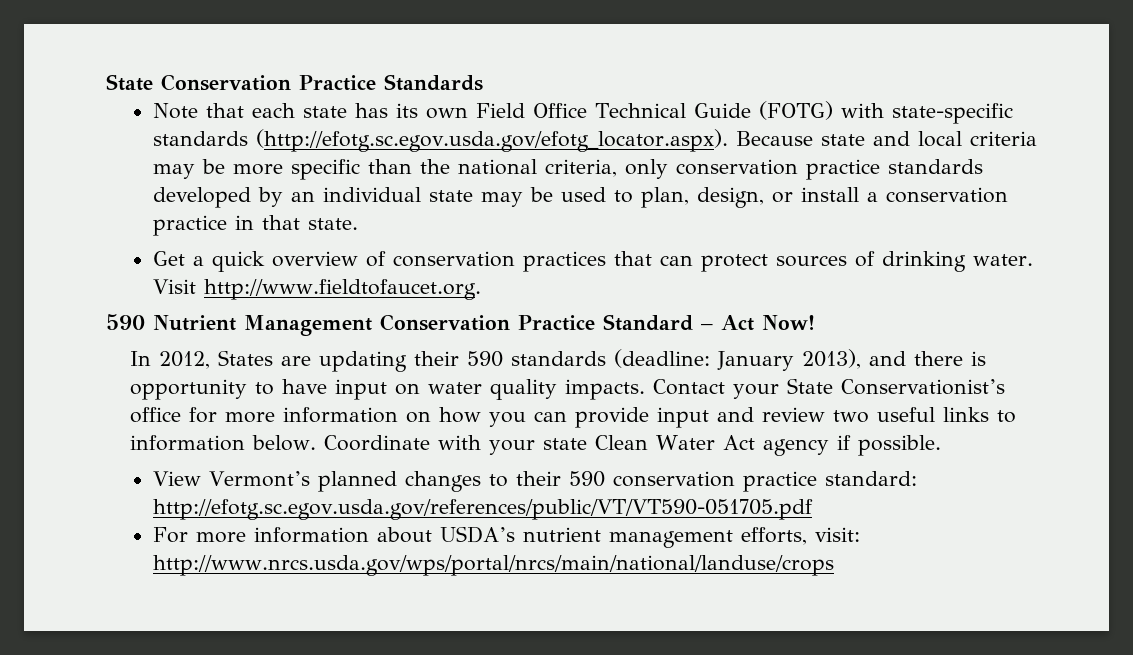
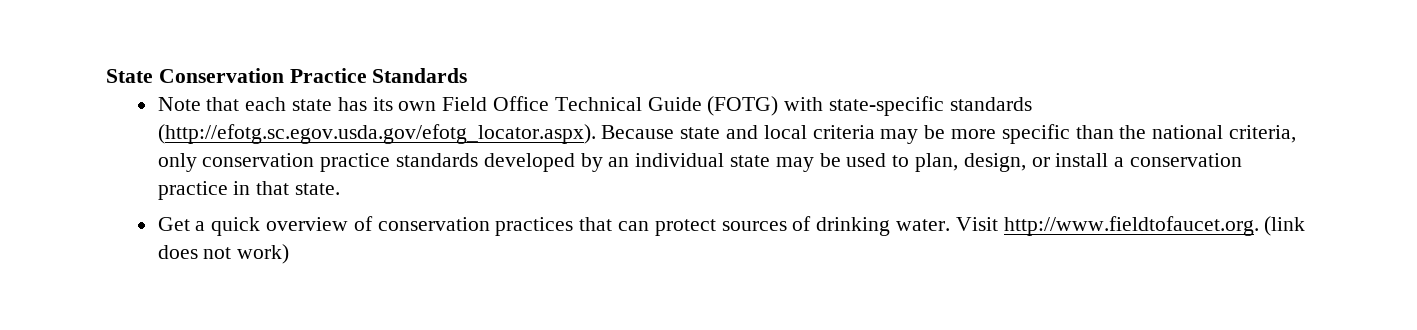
[106,314,815,336] [129,349,986,372] [129,378,1005,400] [129,407,1016,428] [129,435,941,456] [153,471,918,492] [153,499,814,520] [153,526,861,548] [153,555,835,576] // 590 Nutrient Management Conservation Practice Standard – Act Now! // In 2012, States are updating their 590 standards (deadline: January 2013), and there is opportunity to have input on water quality impacts. Contact your State Conservationist’s office for more information on how you can provide input and review two useful links to information below. Coordinate with your state Clean Water Act agency if possible. // View Vermont’s planned changes to their 590 conservation practice standard: http://efotg.sc.egov.usda.gov/references/public/VT/VT590-051705.pdf // For more information about USDA’s nutrient management efforts, visit: http://www.nrcs.usda.gov/wps/portal/nrcs/main/national/landuse/crops -> [1264,216,1306,236] [157,244,290,264] (link does not work)

